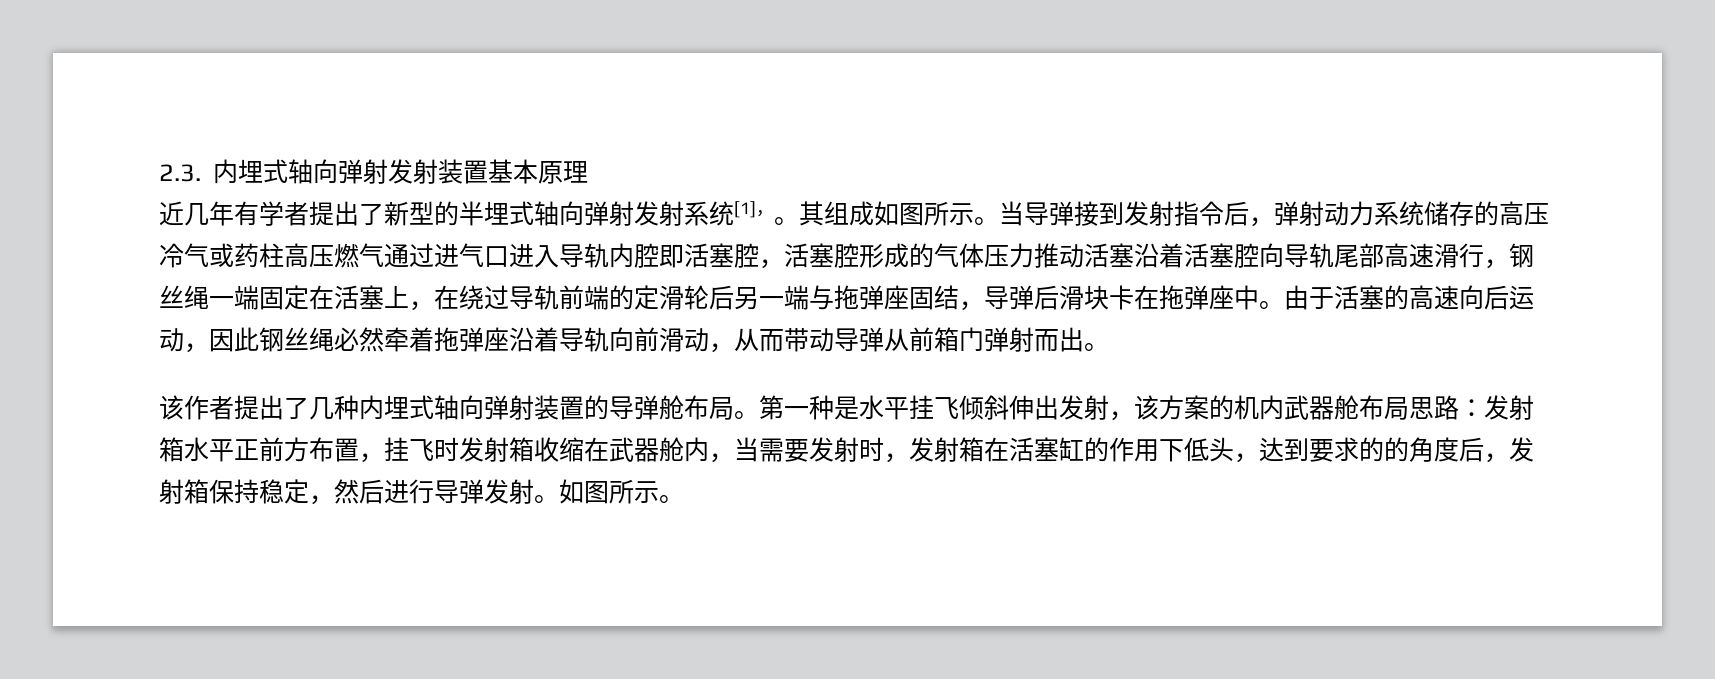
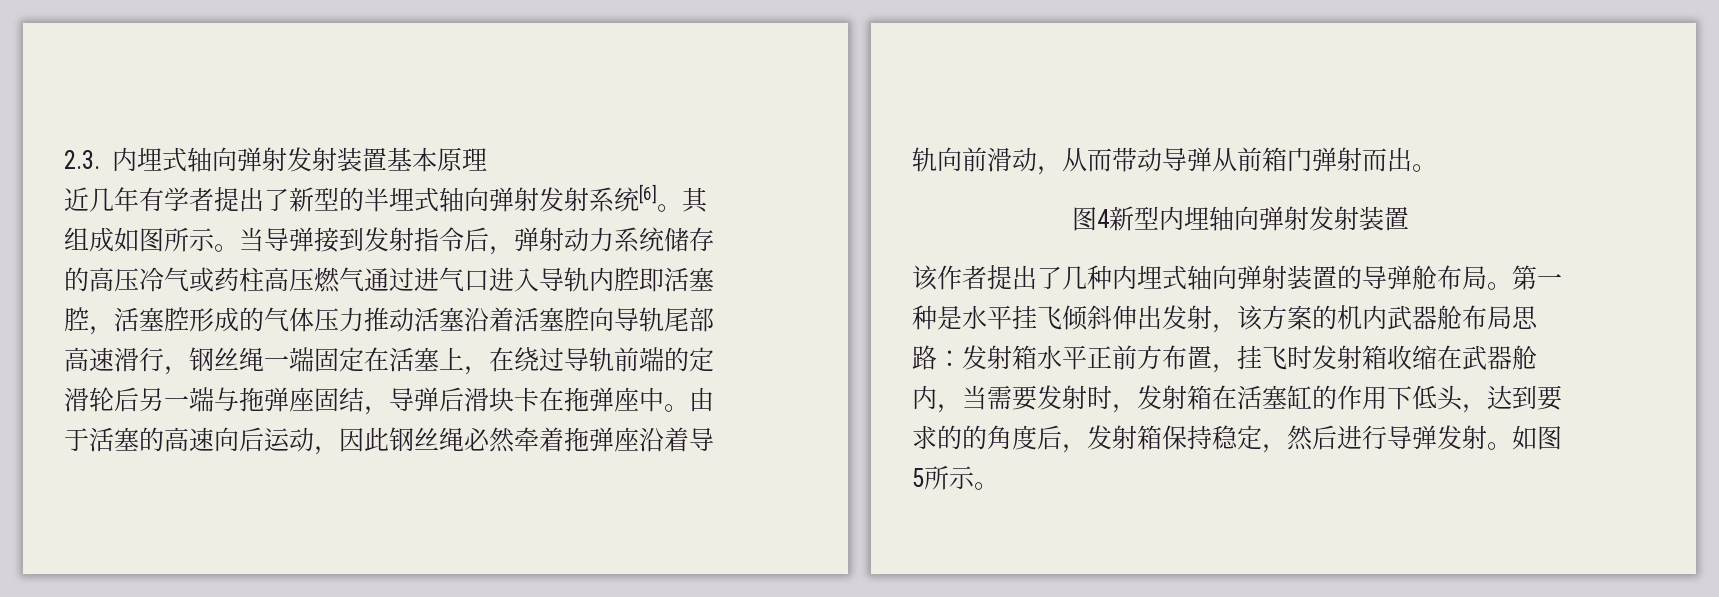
[734,201,774,218] [1]， -> [639,184,657,204] [6]
(1109, 347) none -> [1072,206,1409,231] // 图4新型内埋轴向弹射发射装置
(609, 492) none -> [912,468,924,487] 5

